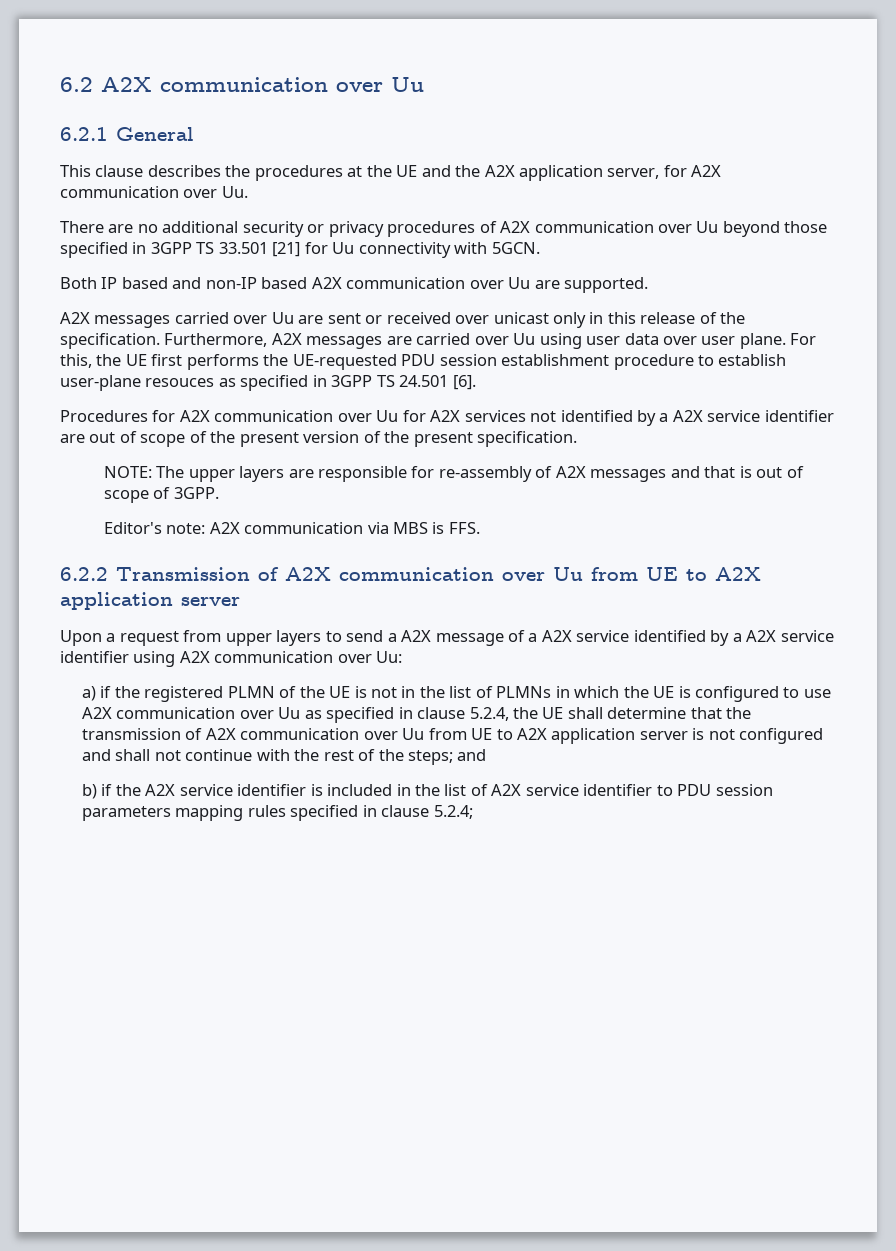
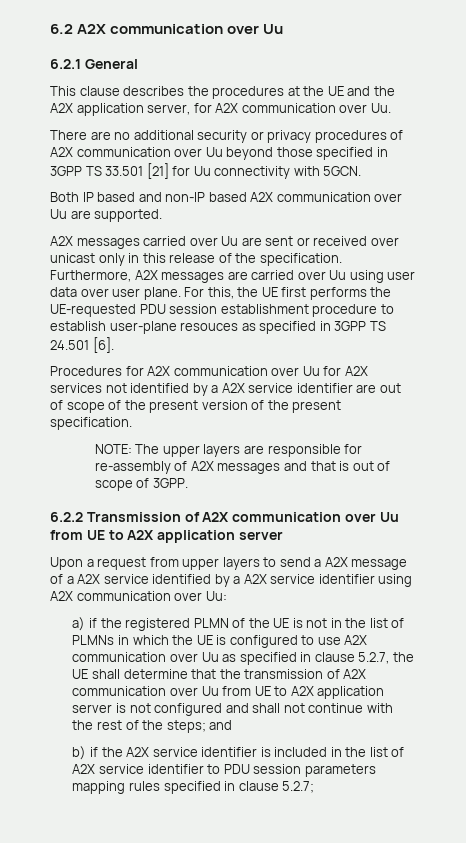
[103,522,480,534] // Editor's note: A2X communication via MBS is FFS. -> (188, 483) none
[469,707,509,721] 5.2.4, -> [358,652,390,664] 5.2.7,
[433,805,473,819] 5.2.4; -> [282,781,315,793] 5.2.7;

